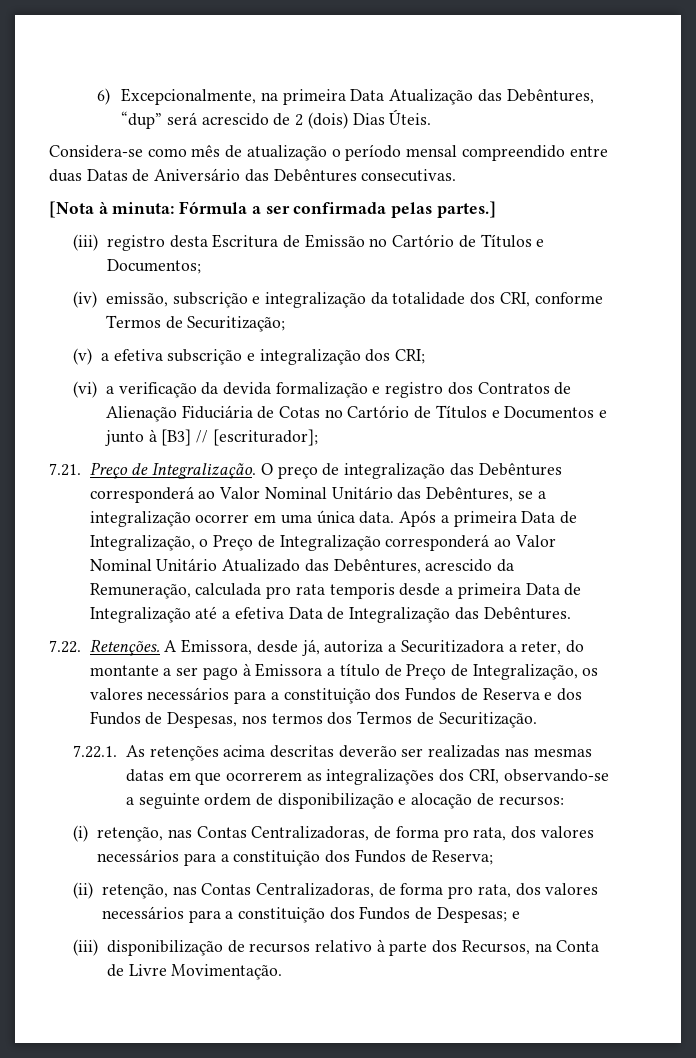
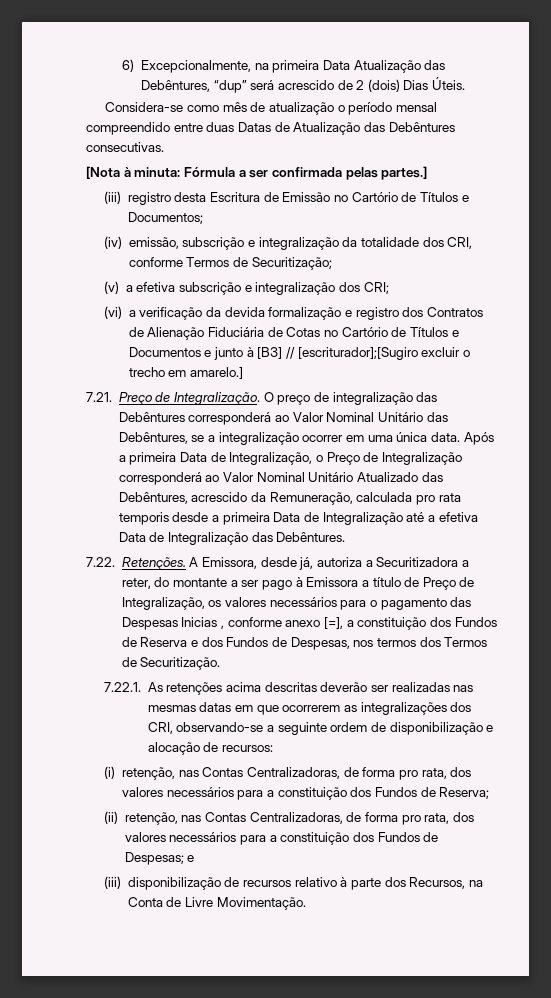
[154,168,241,181] Aniversário -> [293,122,361,135] Atualização
[212,429,318,446] [escriturador]; -> [297,347,471,360] [128,367,244,379] [escriturador];[Sugiro excluir o trecho em amarelo.]
(267, 697) none -> [369,597,472,610] [121,617,343,630] o pagamento das Despesas Inicias , conforme anexo [=],

